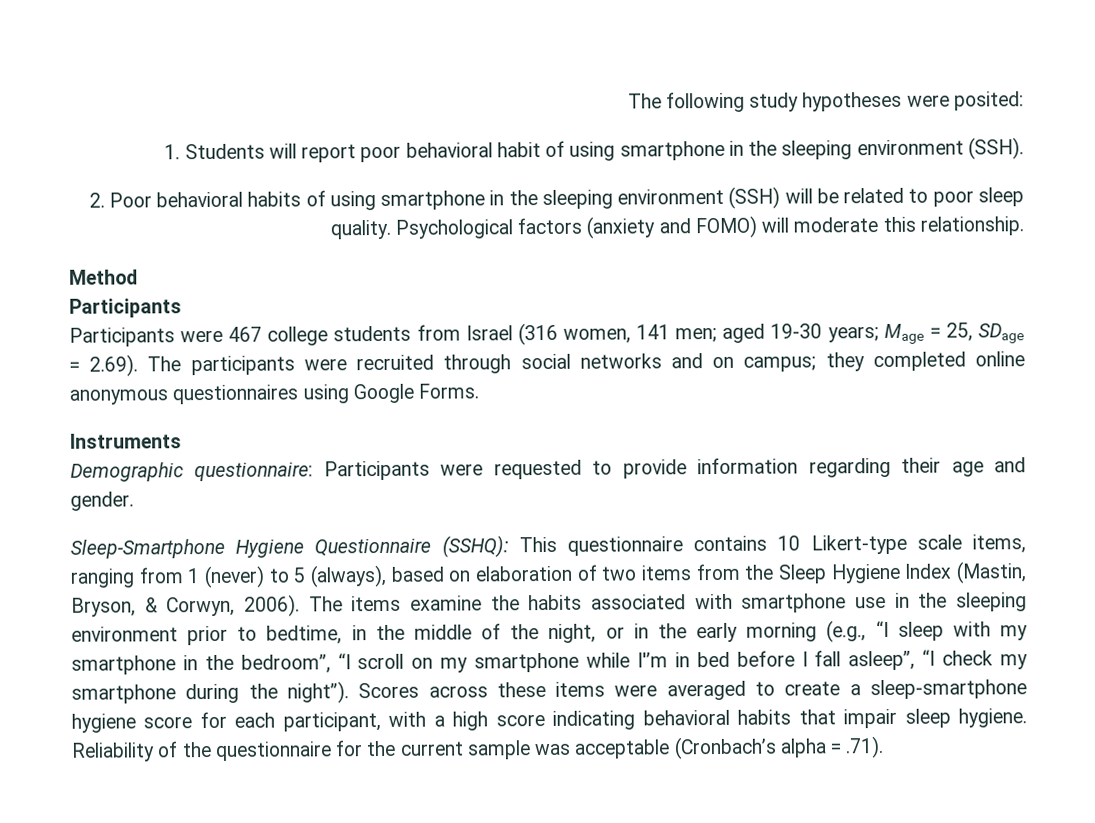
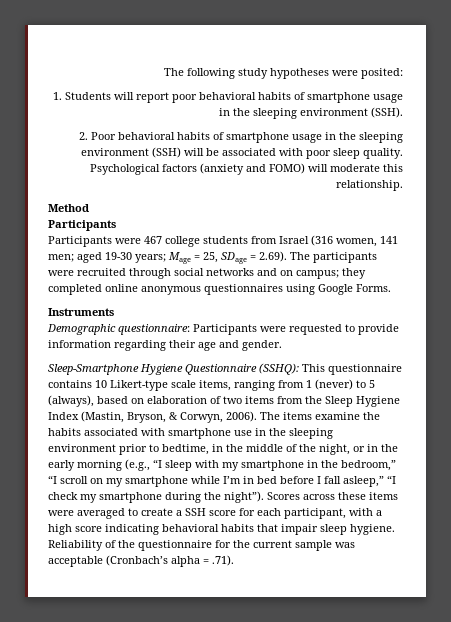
[496,140,725,161] habit of using smartphone -> [258,92,403,103] habits of smartphone usage
[329,190,486,211] using smartphone -> [226,132,322,143] smartphone usage
[843,187,929,204] related to -> [222,148,303,156] associated with
[240,654,331,674] bedroom”, -> [341,460,396,471] bedroom,”
[636,652,668,668] I'’m -> [223,476,241,484] I’m
[848,650,916,671] asleep”, -> [343,476,384,487] asleep,”
[869,679,1027,700] [71,713,136,733] sleep-smartphone hygiene -> [185,508,206,516] SSH

